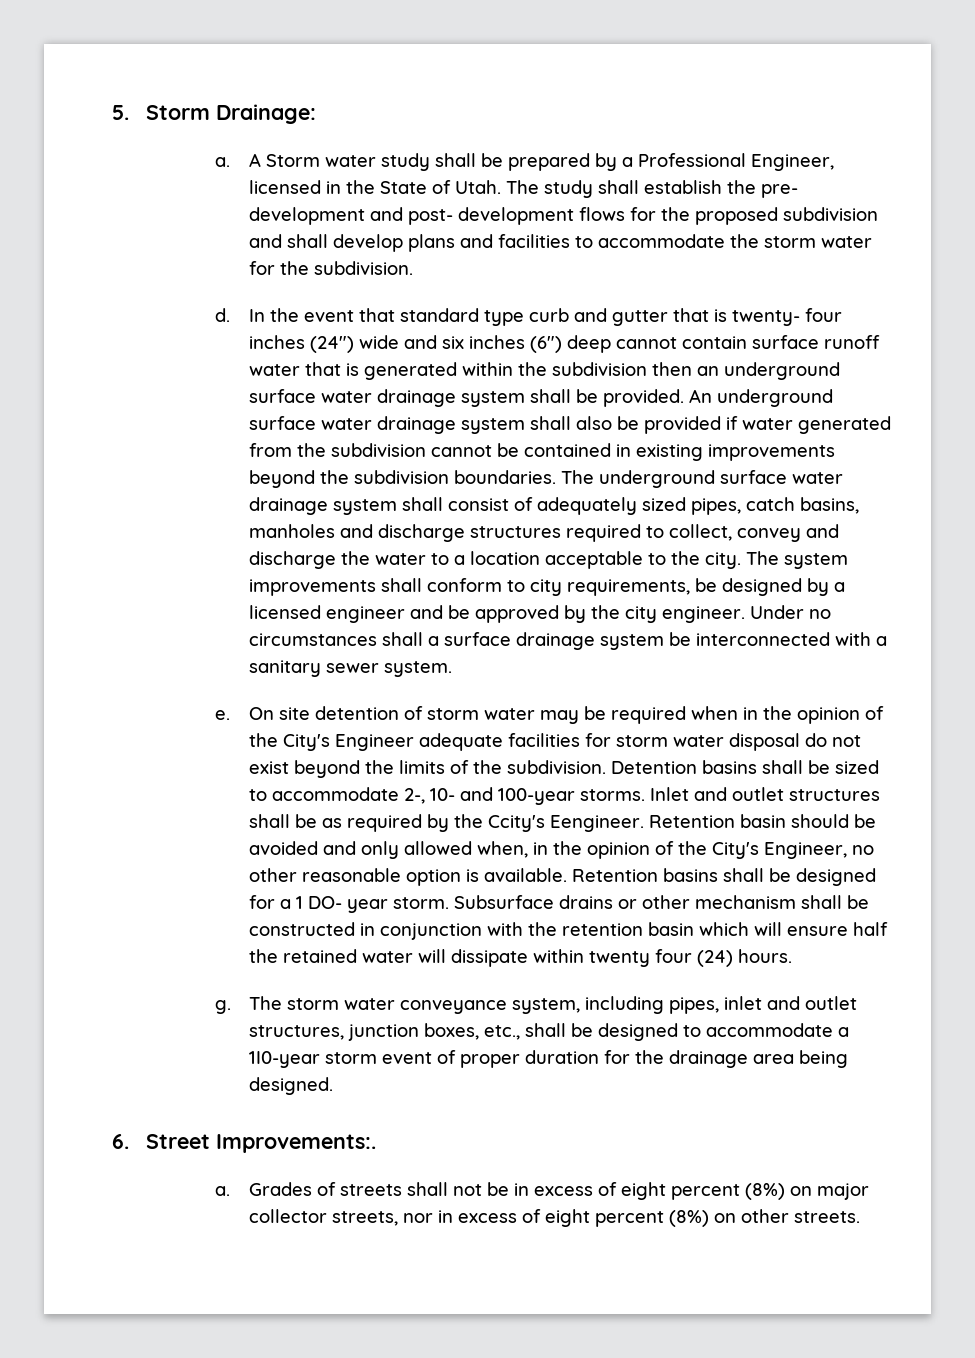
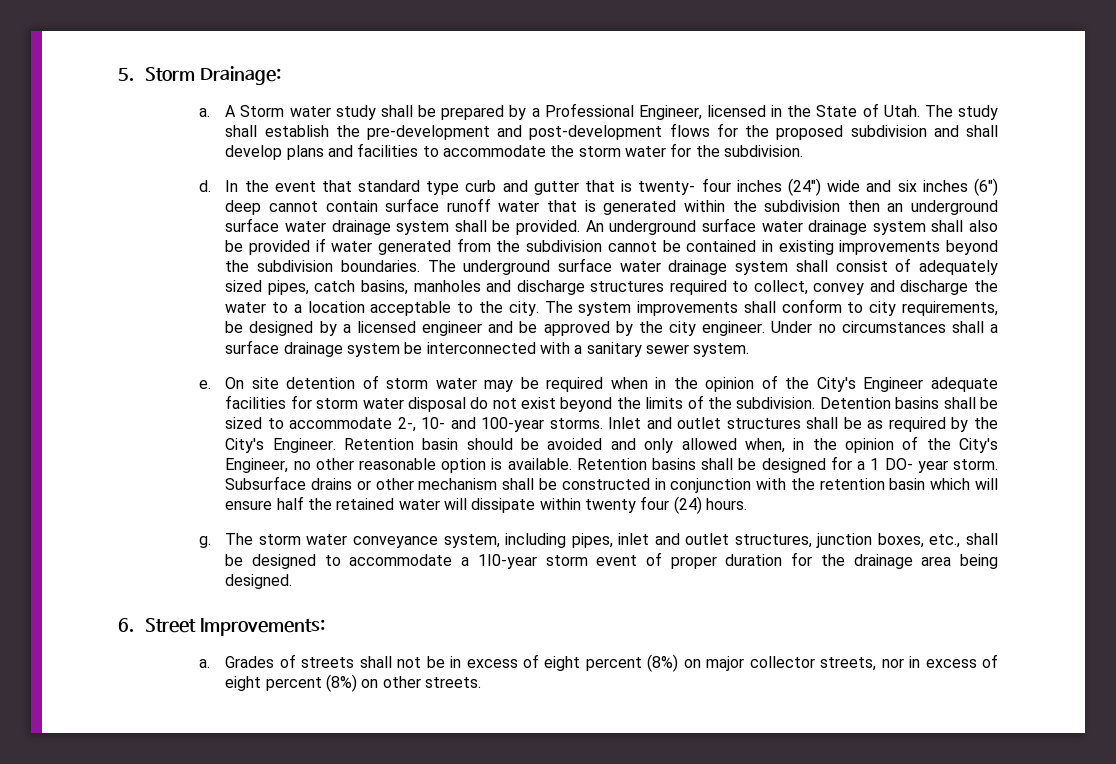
[761,184,799,198] [249,207,575,225] pre- development and post- development -> [366,125,663,140] pre-development and post-development
[488,815,645,832] Ccity's Eengineer. -> [225,438,336,453] City's Engineer.
[216,1134,377,1153] Improvements:. -> [199,618,325,636] Improvements:

